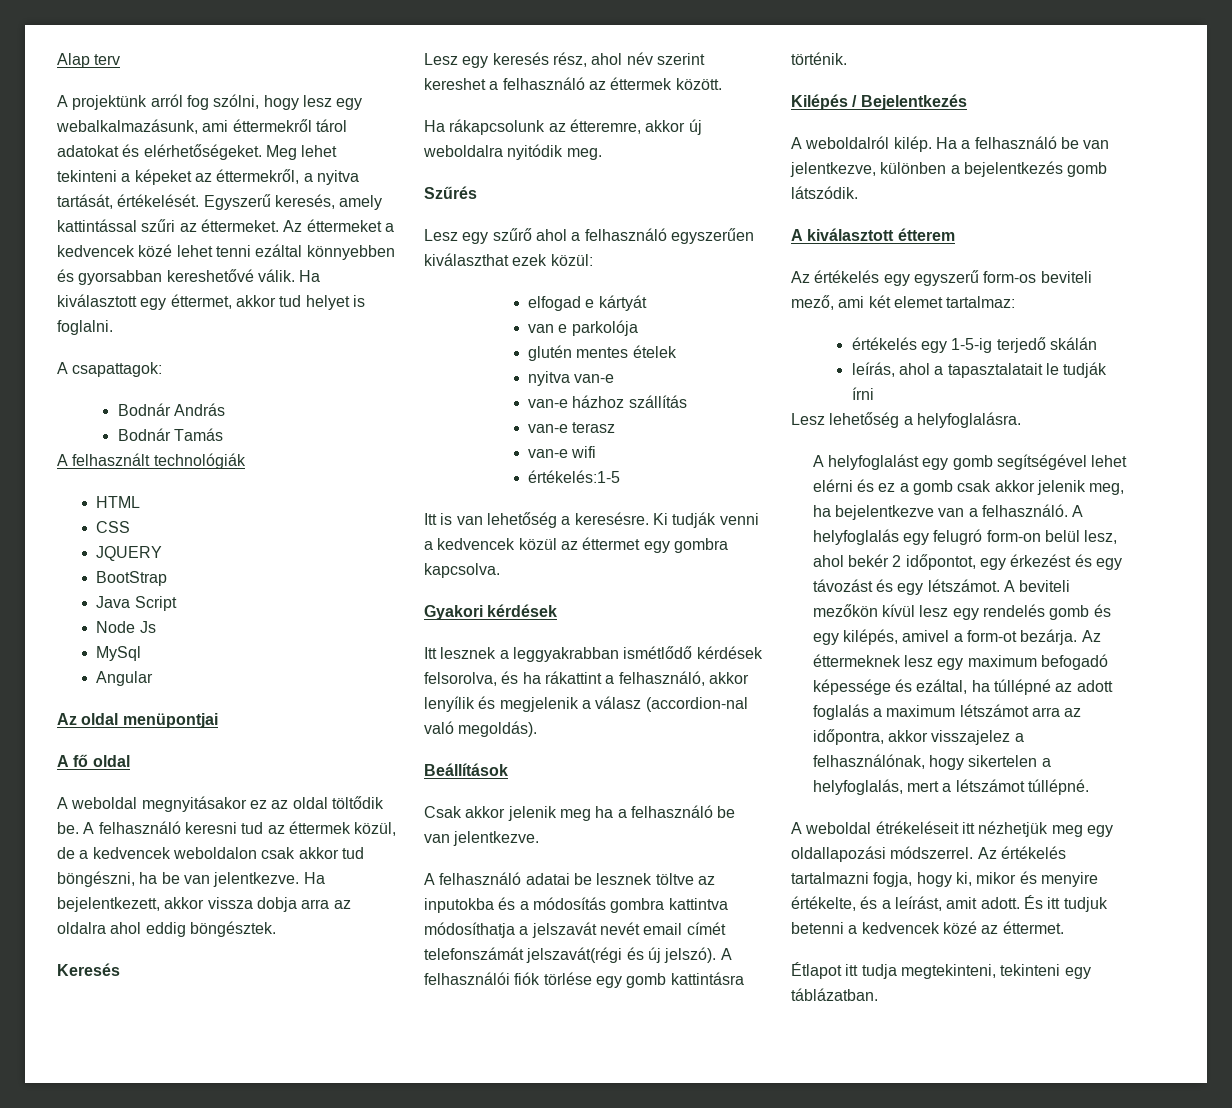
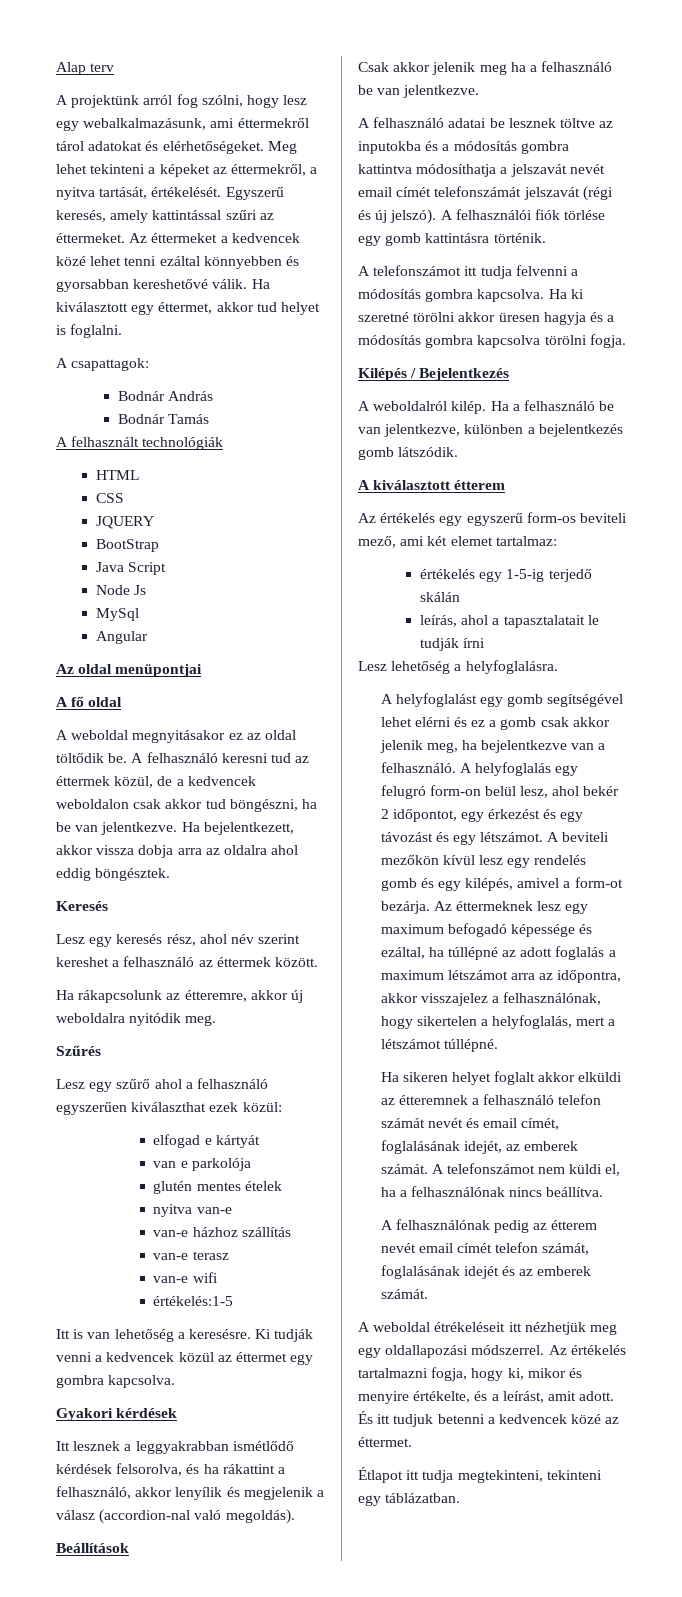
[526,947,623,963] jelszavát(régi -> [523,186,613,201] jelszavát (régi
(847, 58) none -> [358,265,578,279] [358,289,584,302] [358,312,615,325] [358,334,626,348] // A telefonszámot itt tudja felvenni a módosítás gombra kapcsolva. Ha ki szeretné törölni akkor üresen hagyja és a módosítás gombra kapcsolva törölni fogja.
(1089, 787) none -> [380,1071,623,1085] [380,1094,602,1105] [380,1118,560,1130] [380,1140,579,1154] [380,1163,621,1176] [380,1186,604,1197] [380,1219,598,1233] [380,1242,590,1255] [380,1265,592,1279] [380,1289,428,1299] // Ha sikeren helyet foglalt akkor elküldi az étteremnek a felhasználó telefon számát nevét és email címét, foglalásának idejét, az emberek számát. A telefonszámot nem küldi el, ha a felhasználónak nincs beállítva. // A felhasználónak pedig az étterem nevét email címét telefon számát, foglalásának idejét és az emberek számát.

